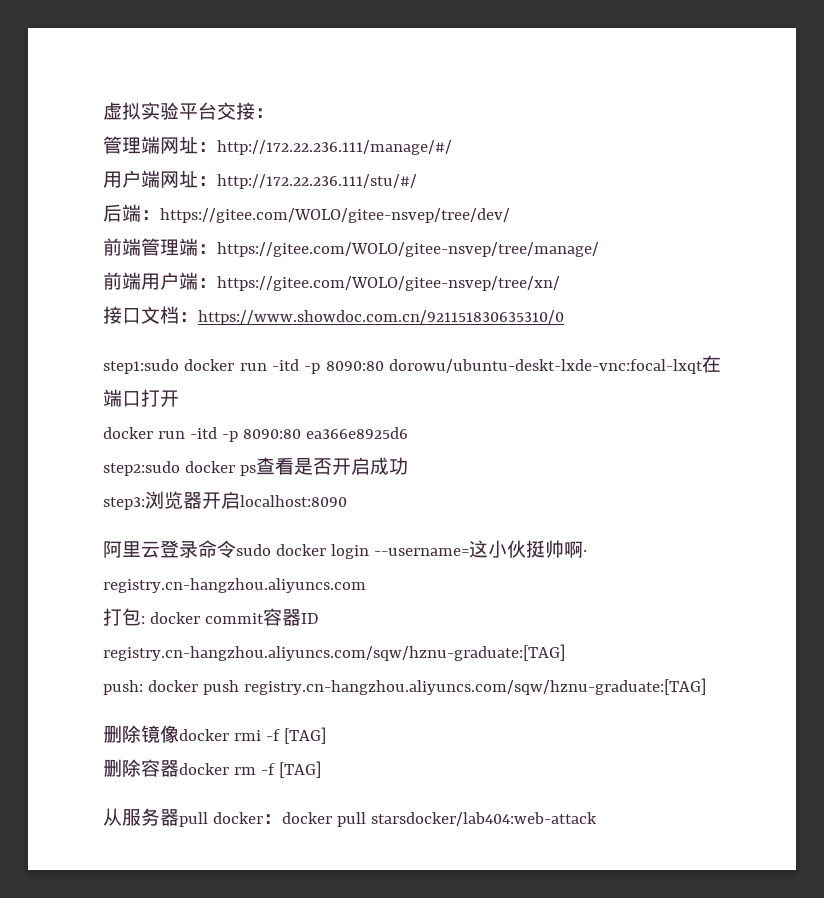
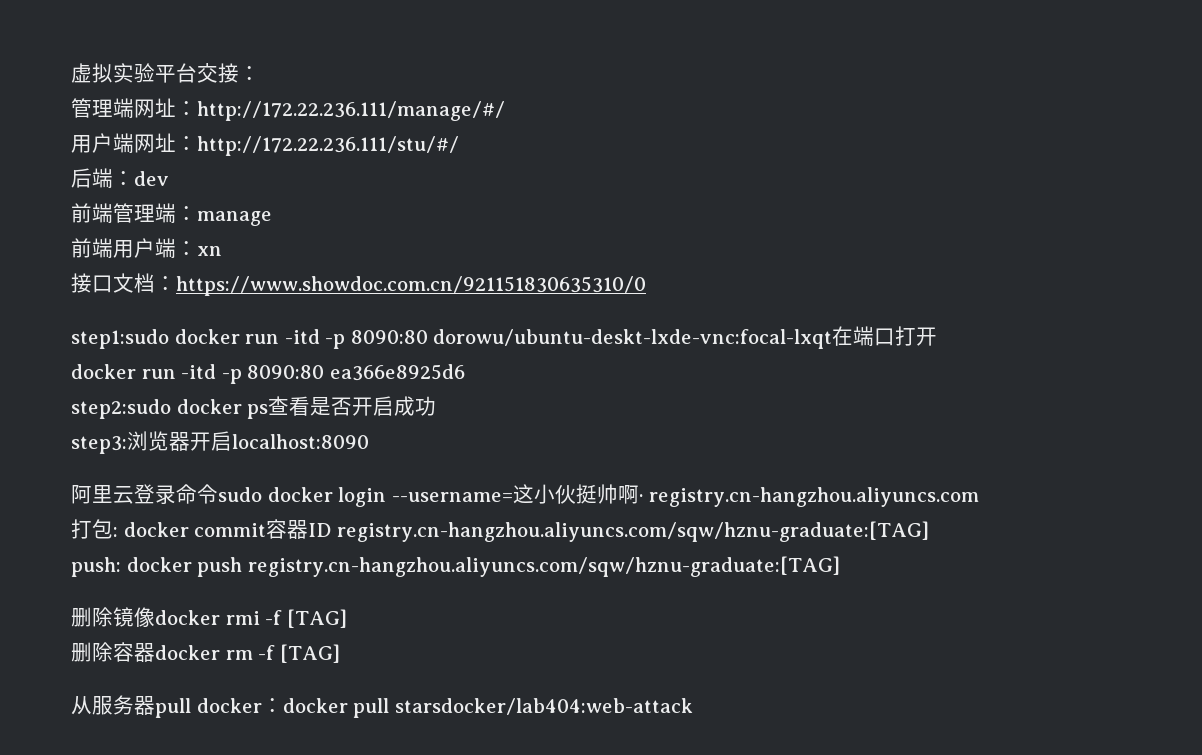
[160,208,510,223] https://gitee.com/WOLO/gitee-nsvep/tree/dev/ -> [134,171,169,186] dev
[217,242,599,257] https://gitee.com/WOLO/gitee-nsvep/tree/manage/ -> [197,211,272,226] manage
[217,276,560,291] https://gitee.com/WOLO/gitee-nsvep/tree/xn/ -> [197,246,222,256] xn

